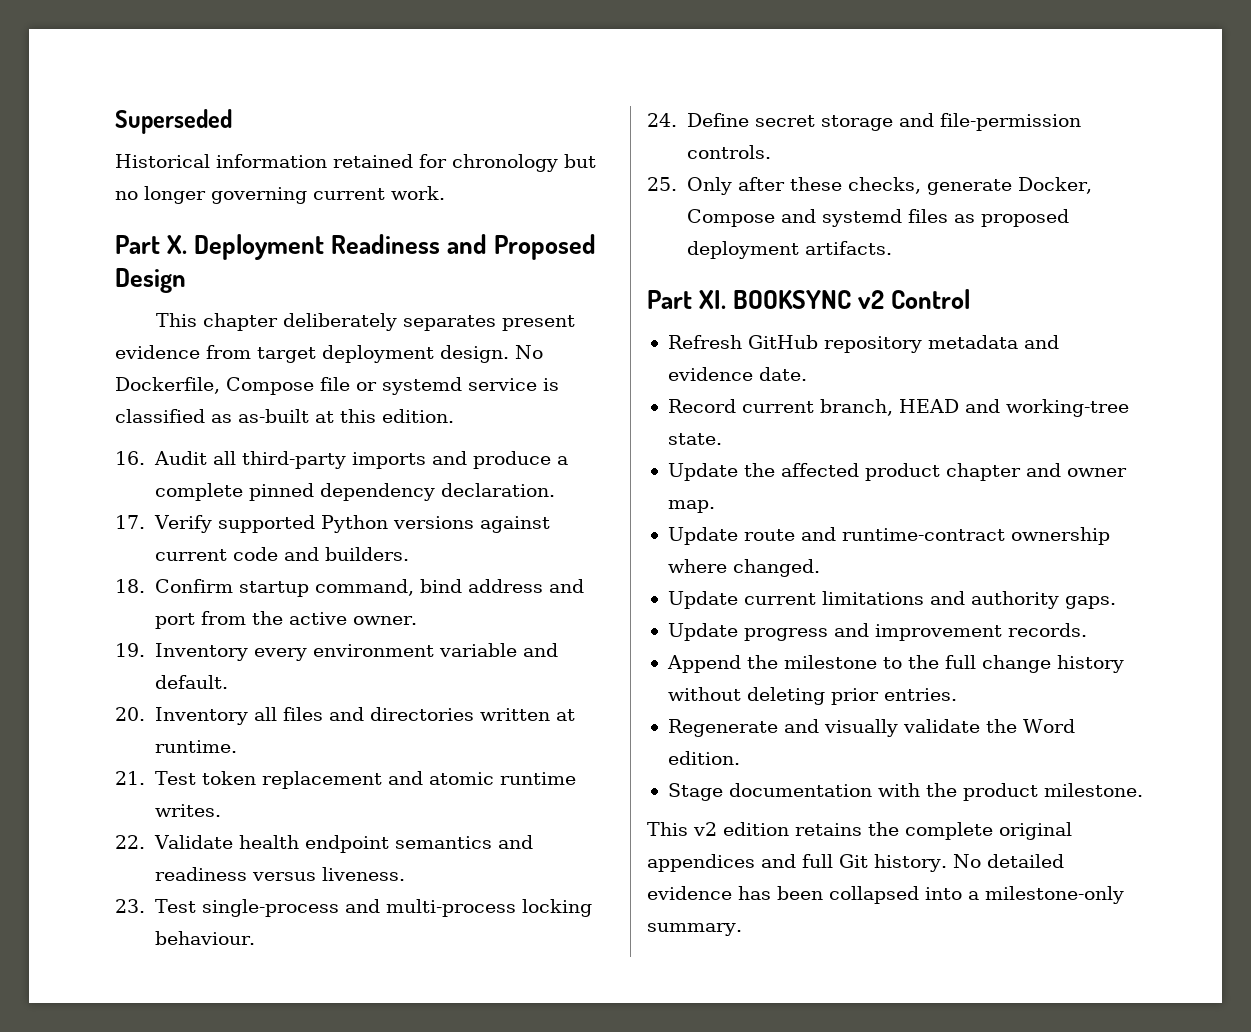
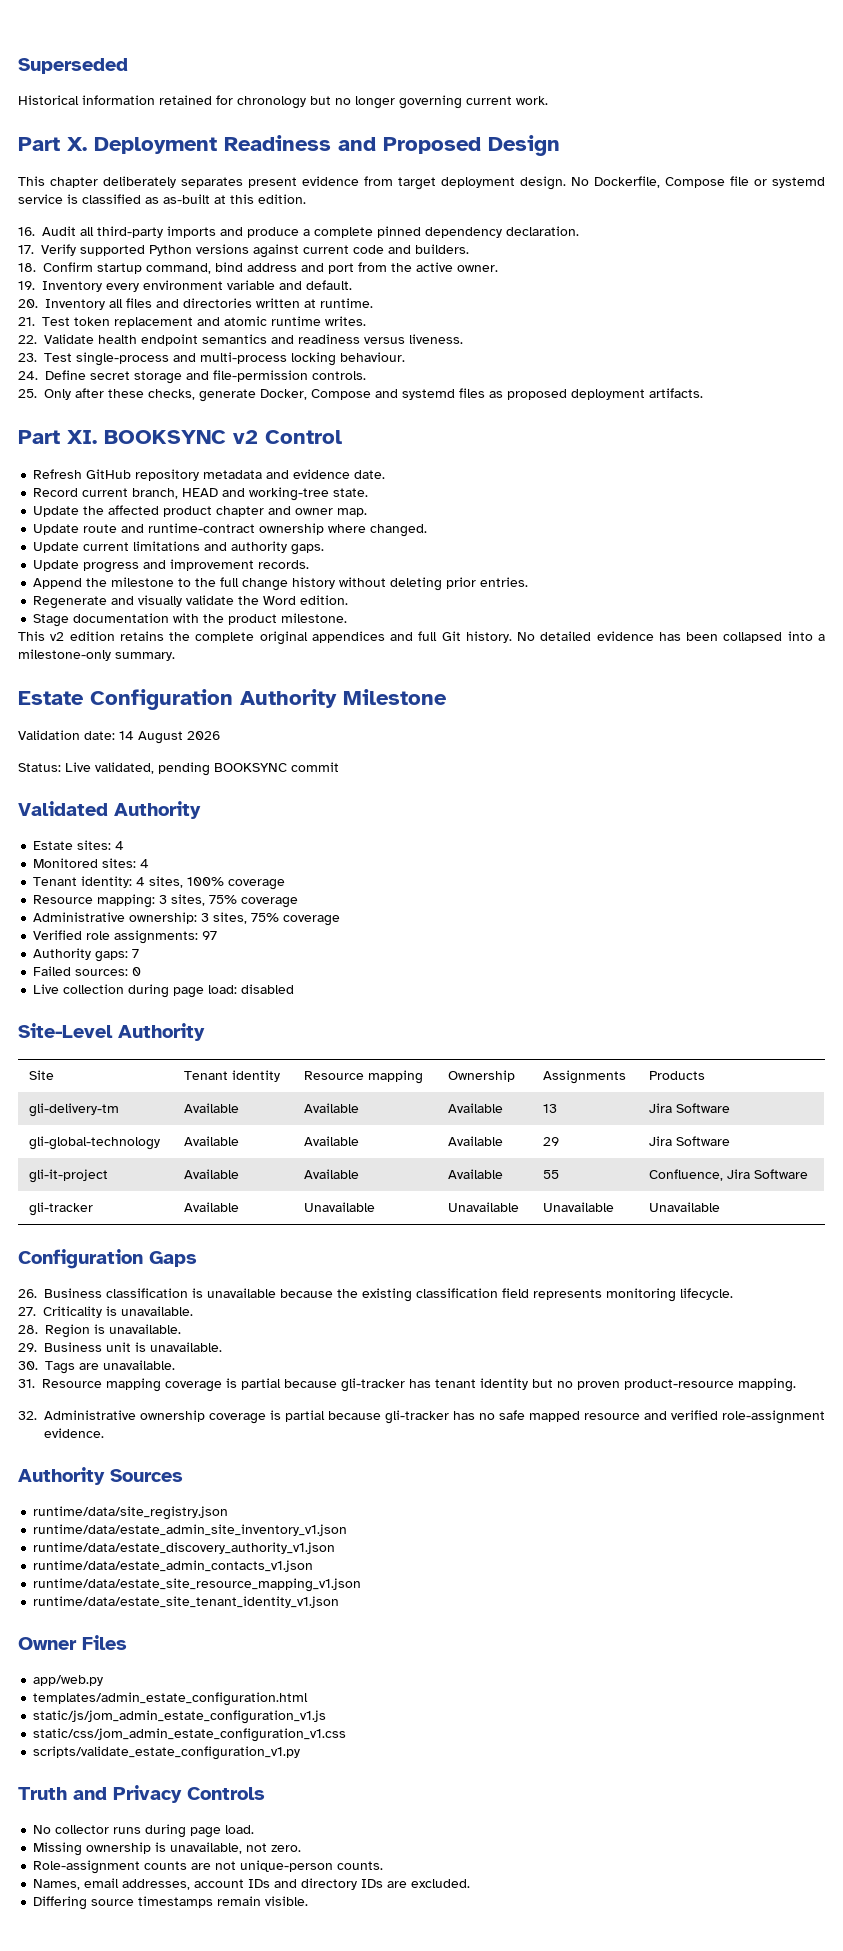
(742, 929) none -> [18,689,447,710] [18,730,220,744] [18,762,339,776] [18,801,201,819] [33,840,125,850] [33,858,150,868] [33,876,286,890] [33,894,299,908] [33,912,341,926] [33,930,218,944] [33,948,140,962] [33,966,142,976] [33,984,295,998] [18,1023,205,1041] [29,1070,55,1080] [184,1070,281,1082] [304,1070,424,1084] [448,1070,516,1082] [543,1070,627,1084] [649,1071,706,1080] [29,1103,120,1117] [184,1103,240,1113] [304,1103,360,1113] [448,1103,504,1113] [543,1104,558,1113] [649,1103,731,1113] [29,1136,161,1150] [184,1136,240,1146] [304,1136,360,1146] [448,1136,504,1146] [543,1137,560,1146] [649,1136,731,1146] [29,1169,109,1183] [184,1169,240,1179] [304,1169,360,1179] [448,1169,504,1179] [543,1170,560,1179] [649,1169,809,1181] [29,1202,94,1216] [184,1202,240,1212] [304,1202,376,1212] [448,1202,520,1212] [543,1202,615,1212] [649,1202,721,1212] [18,1249,197,1269] [18,1288,733,1302] [18,1306,193,1318] [18,1324,181,1338] [18,1342,222,1352] [18,1360,175,1374] [18,1378,796,1392] [18,1410,825,1424] [44,1428,104,1438] [18,1467,183,1485] [33,1506,229,1520] [33,1524,348,1536] [33,1542,336,1554] [33,1560,314,1572] [33,1578,362,1592] [33,1596,340,1608] [18,1635,127,1650] [33,1675,104,1686] [33,1692,309,1706] [33,1710,327,1724] [33,1728,347,1742] [33,1746,301,1760] [18,1785,265,1803] [33,1824,255,1838] [33,1842,302,1856] [33,1860,384,1874] [33,1878,471,1890] [33,1896,309,1910] // Estate Configuration Authority Milestone // Validation date: 14 August 2026 // Status: Live validated, pending BOOKSYNC commit // Validated Authority // Estate sites: 4 // Monitored sites: 4 // Tenant identity: 4 sites, 100% coverage // Resource mapping: 3 sites, 75% coverage // Administrative ownership: 3 sites, 75% coverage // Verified role assignments: 97 // Authority gaps: 7 // Failed sources: 0 // Live collection during page load: disabled // Site-Level Authority // Site | Tenant identity | Resource mapping | Ownership | Assignments | Products // gli-delivery-tm | Available | Available | Available | 13 | Jira Software // gli-global-technology | Available | Available | Available | 29 | Jira Software // gli-it-project | Available | Available | Available | 55 | Confluence, Jira Software // gli-tracker | Available | Unavailable | Unavailable | Unavailable | Unavailable // Configuration Gaps // 26. Business classification is unavailable because the existing classification field represents monitoring lifecycle. // 27. Criticality is unavailable. // 28. Region is unavailable. // 29. Business unit is unavailable. // 30. Tags are unavailable. // 31. Resource mapping coverage is partial because gli-tracker has tenant identity but no proven product-resource mapping. // 32. Administrative ownership coverage is partial because gli-tracker has no safe mapped resource and verified role-assignment evidence. // Authority Sources // runtime/data/site_registry.json // runtime/data/estate_admin_site_inventory_v1.json // runtime/data/estate_discovery_authority_v1.json // runtime/data/estate_admin_contacts_v1.json // runtime/data/estate_site_resource_mapping_v1.json // runtime/data/estate_site_tenant_identity_v1.json // Owner Files // app/web.py // templates/admin_estate_configuration.html // static/js/jom_admin_estate_configuration_v1.js // static/css/jom_admin_estate_configuration_v1.css // scripts/validate_estate_configuration_v1.py // Truth and Privacy Controls // No collector runs during page load. // Missing ownership is unavailable, not zero. // Role-assignment counts are not unique-person counts. // Names, email addresses, account IDs and directory IDs are excluded. // Differing source timestamps remain visible.

